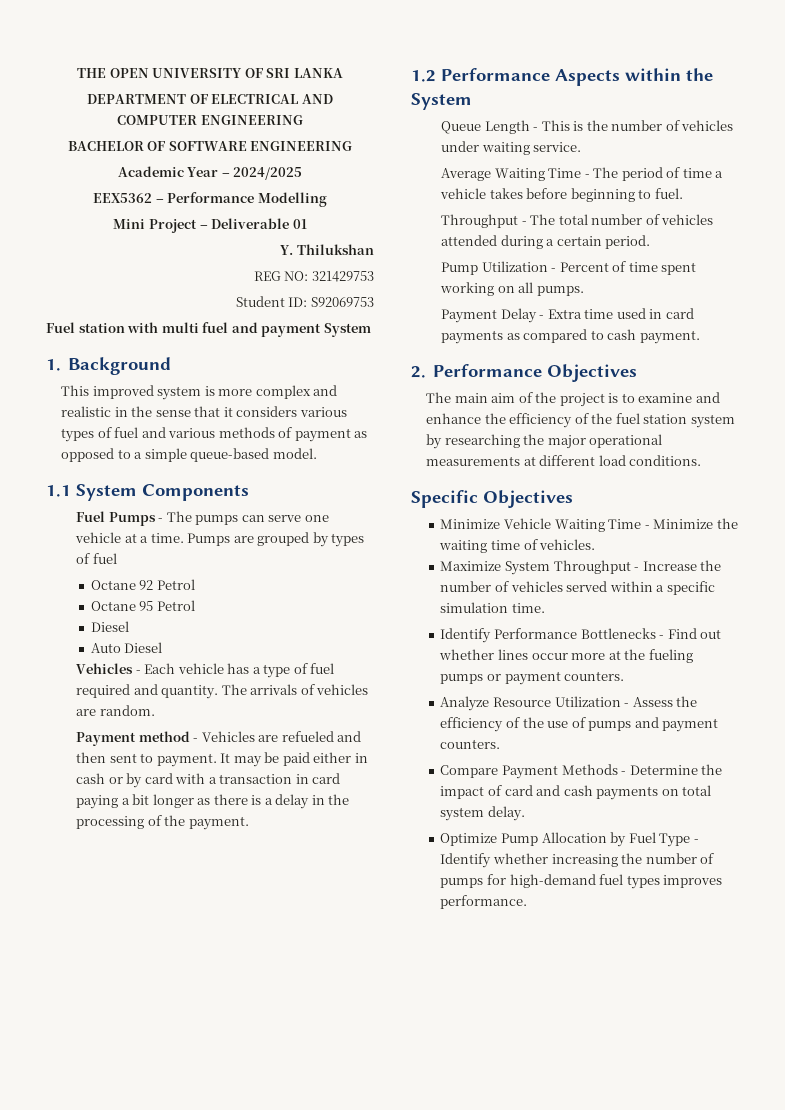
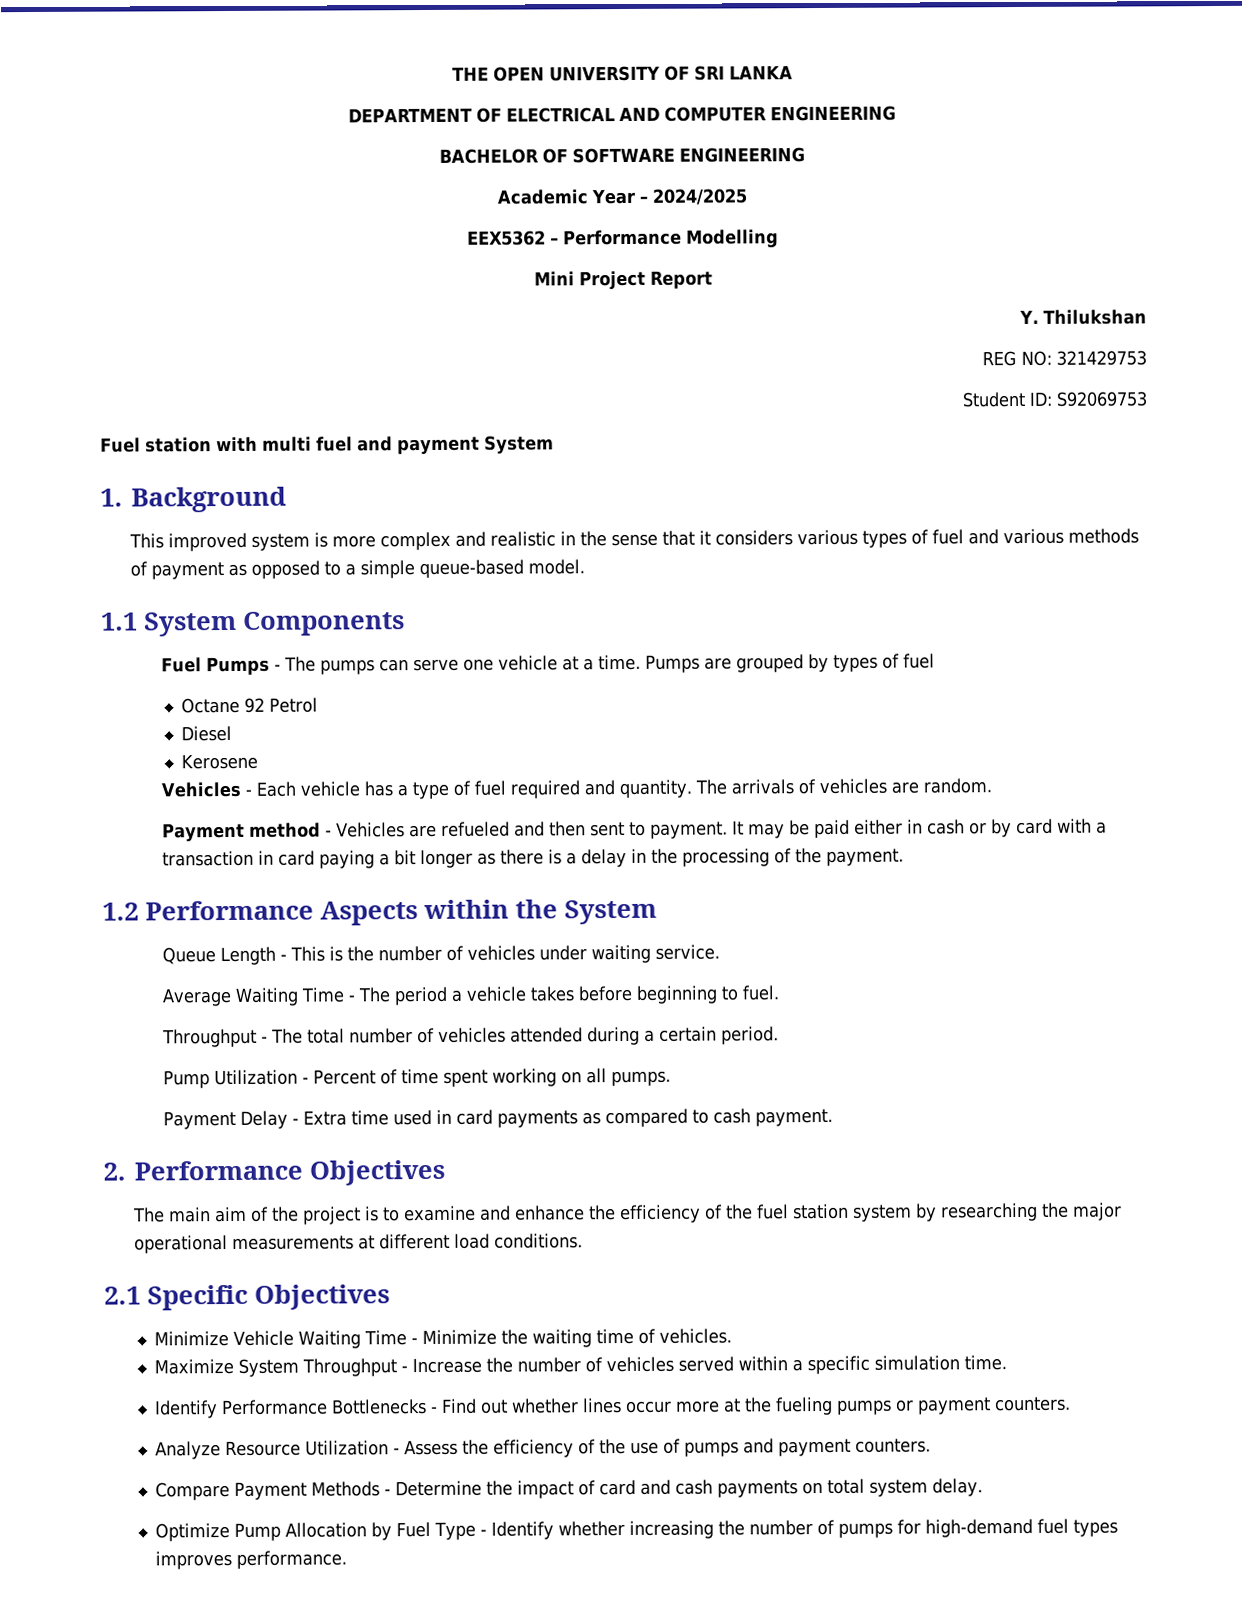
[199,218,307,229] – Deliverable 01 -> [649,270,713,289] Report
[90,600,195,611] [90,621,129,632] [90,642,163,653] // Octane 95 Petrol // Diesel // Auto Diesel -> [180,725,232,742] [180,753,258,770] // Diesel // Kerosene
[666,167,712,178] of time -> (449, 996) none
(702, 460) none -> [104,1286,141,1305] 2.1

